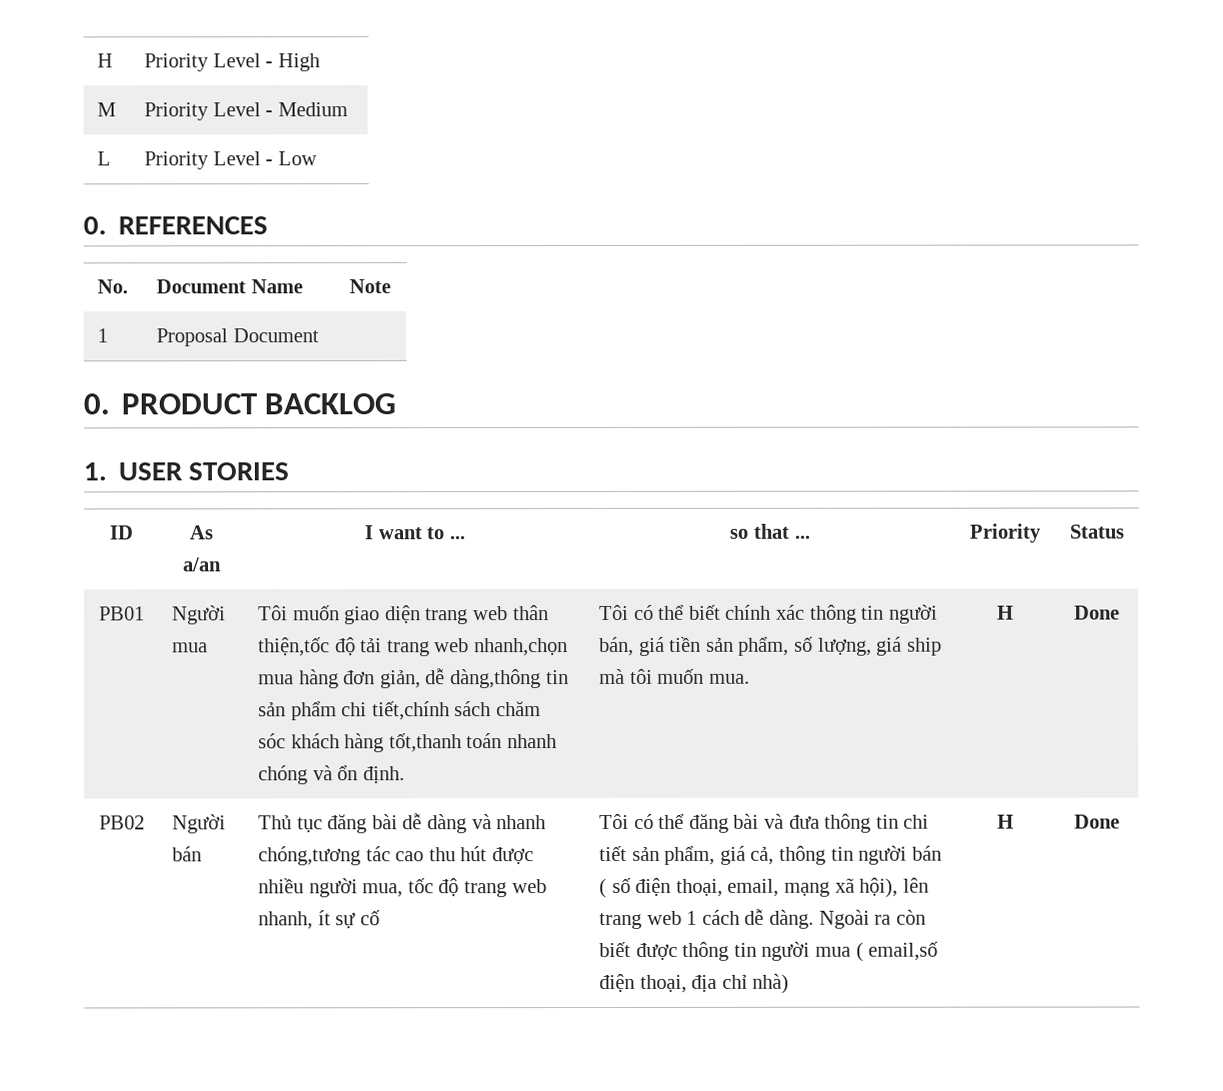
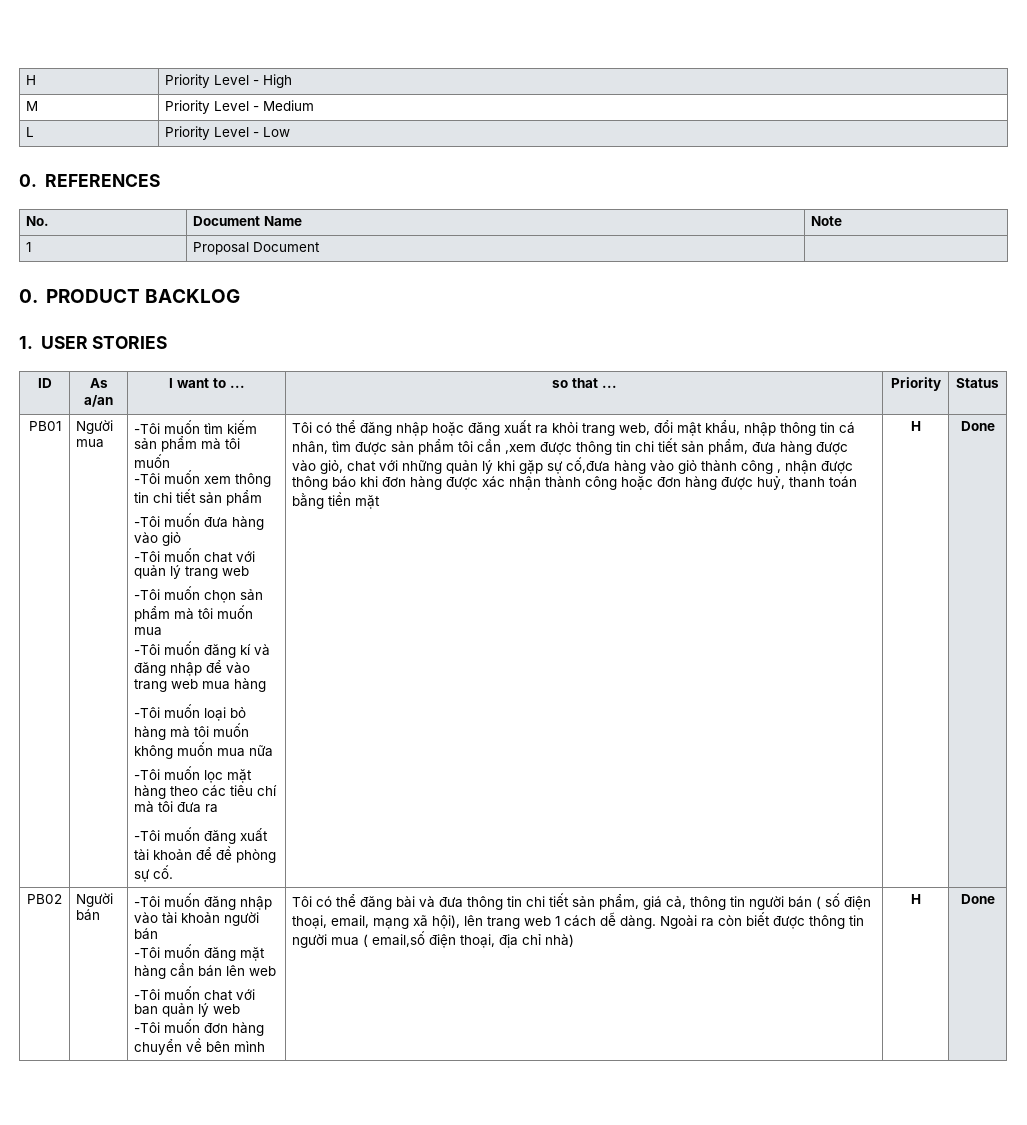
[258,605,549,625] [258,637,568,657] Tôi muốn giao diện trang web thân thiện,tốc độ tải trang web nhanh,chọn -> [134,420,258,434] [134,436,241,452] [134,454,171,468] [134,470,272,487] [134,489,263,506] [134,513,265,530] [134,532,182,546] [134,548,256,563] [134,565,250,579] [134,586,264,603] [134,605,254,622] [134,627,163,636] [134,641,271,658] [134,660,251,676] [134,679,199,692] -Tôi muốn tìm kiếm sản phẩm mà tôi muốn // -Tôi muốn xem thông tin chi tiết sản phẩm // -Tôi muốn đưa hàng vào giỏ // -Tôi muốn chat với quản lý trang web // -Tôi muốn chọn sản phẩm mà tôi muốn mua // -Tôi muốn đăng kí và đăng nhập để vào trang web
[343,668,569,689] [258,701,541,721] [258,733,557,753] [258,765,405,785] [599,604,938,624] [599,636,942,657] [599,668,750,685] đơn giản, dễ dàng,thông tin sản phẩm chi tiết,chính sách chăm sóc khách hàng tốt,thanh toán nhanh chóng và ổn định. | Tôi có thể biết chính xác thông tin người bán, giá tiền sản phẩm, số lượng, giá ship mà tôi muốn mua. -> [134,704,247,721] [134,723,250,740] [134,742,274,759] [134,766,253,783] [134,785,278,799] [134,801,219,813] [134,827,269,844] [134,846,277,863] [134,865,174,882] [292,420,856,436] [292,438,849,455] [292,457,854,474] [292,476,858,490] [292,492,381,509] // -Tôi muốn loại bỏ hàng mà tôi muốn không muốn mua nữa // -Tôi muốn lọc mặt hàng theo các tiêu chí mà tôi đưa ra // -Tôi muốn đăng xuất tài khoản để đề phòng sự cố. | Tôi có thể đăng nhập hoặc đăng xuất ra khỏi trang web, đổi mật khẩu, nhập thông tin cá nhân, tìm được sản phẩm tôi cần ,xem được thông tin chi tiết sản phẩm, đưa hàng được vào giỏ, chat với những quản lý khi gặp sự cố,đưa hàng vào giỏ thành công , nhận được thông báo khi đơn hàng được xác nhận thành công hoặc đơn hàng được huỷ, thanh toán bằng tiền mặt
[258,813,547,834] [258,846,534,866] [258,878,547,898] [258,910,380,930] Thủ tục đăng bài dễ dàng và nhanh chóng,tương tác cao thu hút được nhiều người mua, tốc độ trang web nhanh, ít sự cố -> [134,893,273,910] [134,912,260,926] [134,928,159,940] [134,944,266,961] [134,963,277,979] [134,986,256,1001] [134,1003,241,1017] [134,1019,265,1036] [134,1038,266,1055] -Tôi muốn đăng nhập vào tài khoản người bán // -Tôi muốn đăng mặt hàng cần bán lên web // -Tôi muốn chat với ban quản lý web // -Tôi muốn đơn hàng chuyển về bên mình

